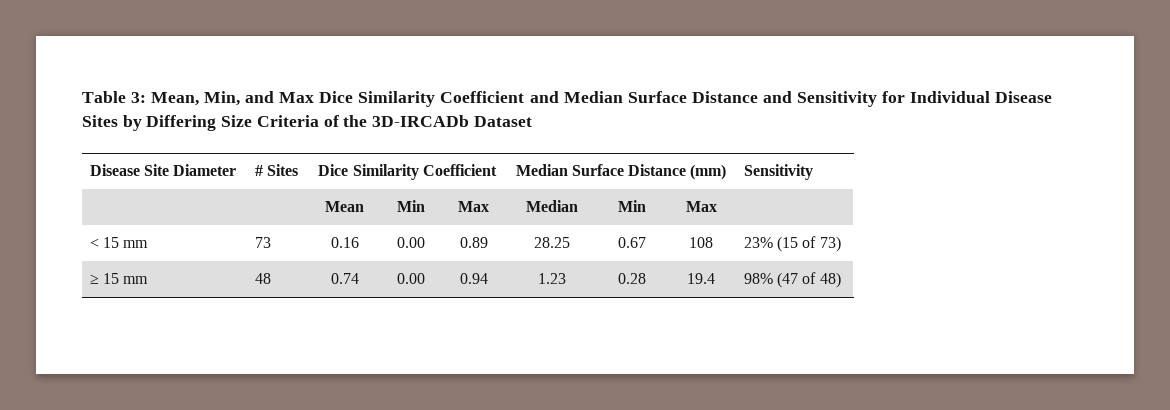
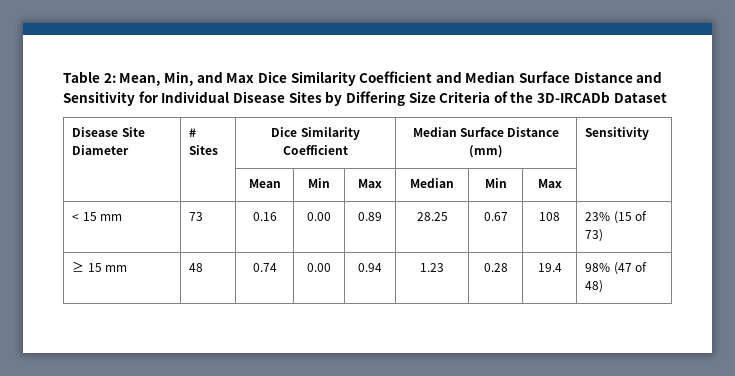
[131,92,147,103] 3: -> [103,73,116,83] 2:

